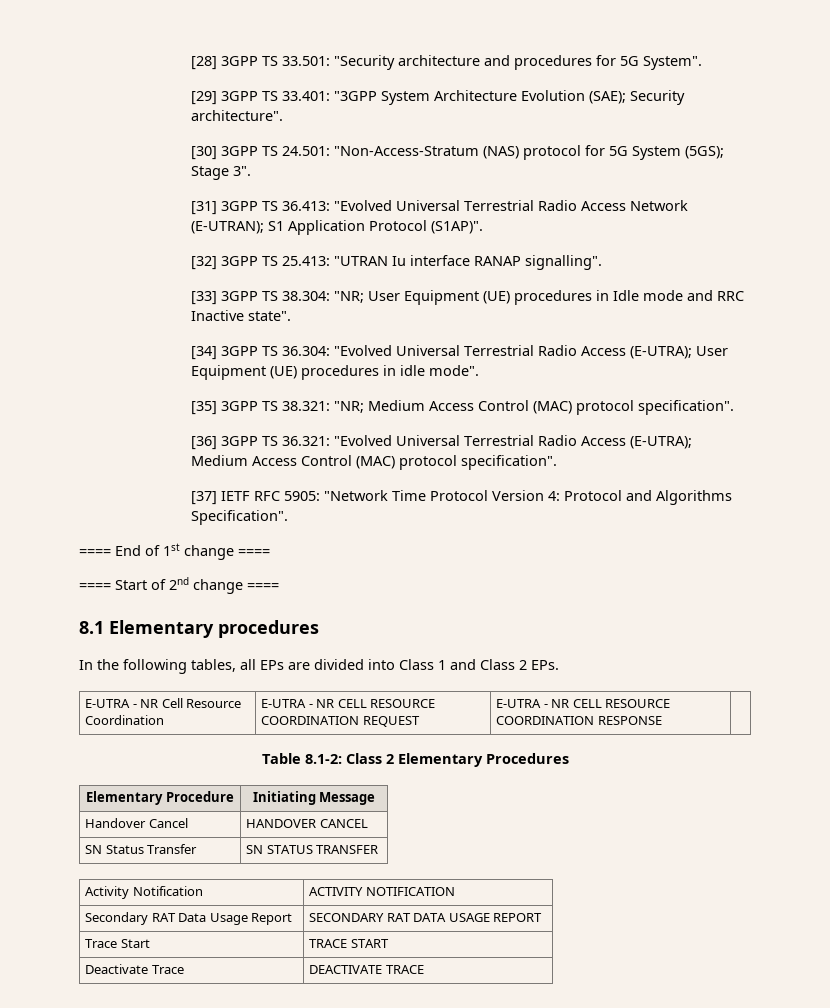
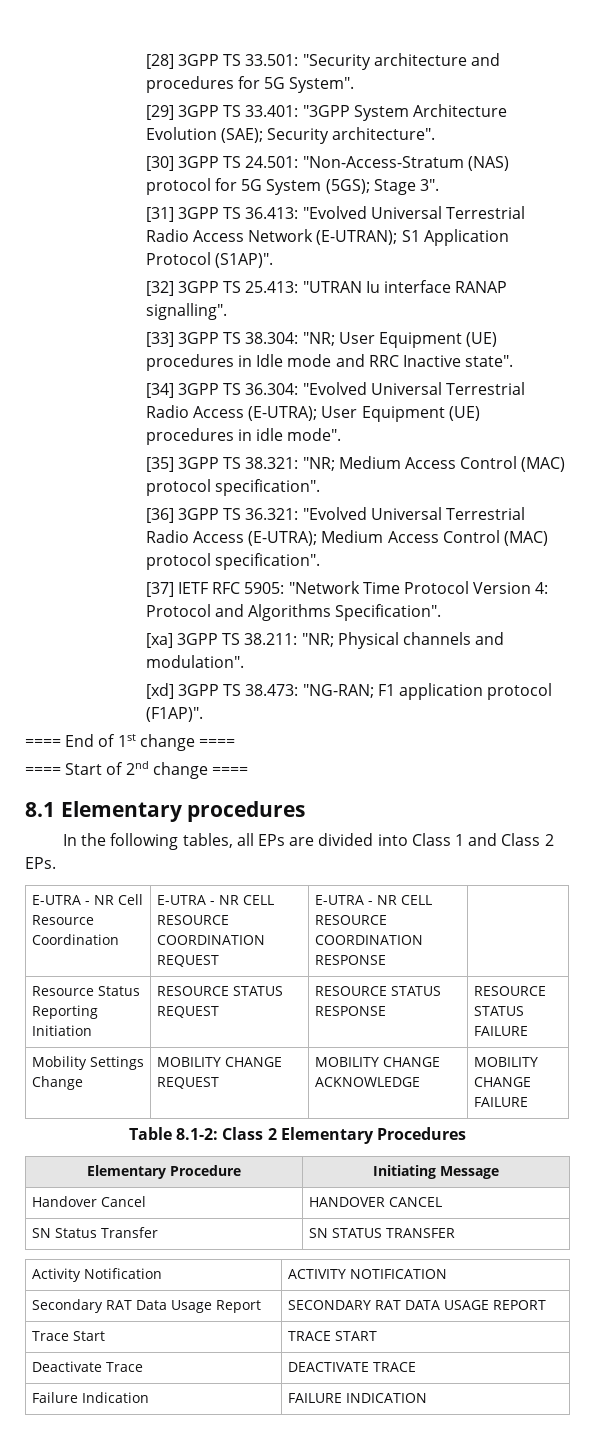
(288, 517) none -> [145,632,505,649] [145,655,244,668] [145,683,553,700] [145,707,203,722] // [xa] 3GPP TS 38.211: "NR; Physical channels and modulation". // [xd] 3GPP TS 38.473: "NG-RAN; F1 application protocol (F1AP)".
(662, 720) none -> [31,986,140,996] [31,1005,98,1019] [31,1025,92,1036] [156,986,284,996] [156,1006,219,1018] [314,986,442,996] [314,1006,386,1016] [473,986,546,996] [473,1006,525,1016] [473,1026,528,1036] [31,1056,144,1070] [31,1076,83,1090] [156,1057,282,1067] [156,1077,219,1089] [314,1057,440,1067] [314,1077,420,1087] [473,1057,538,1067] [473,1077,531,1087] [473,1097,528,1107] // Resource Status Reporting Initiation | RESOURCE STATUS REQUEST | RESOURCE STATUS RESPONSE | RESOURCE STATUS FAILURE // Mobility Settings Change | MOBILITY CHANGE REQUEST | MOBILITY CHANGE ACKNOWLEDGE | MOBILITY CHANGE FAILURE
(424, 969) none -> [31,1392,149,1403] [287,1393,427,1403] // Failure Indication | FAILURE INDICATION

